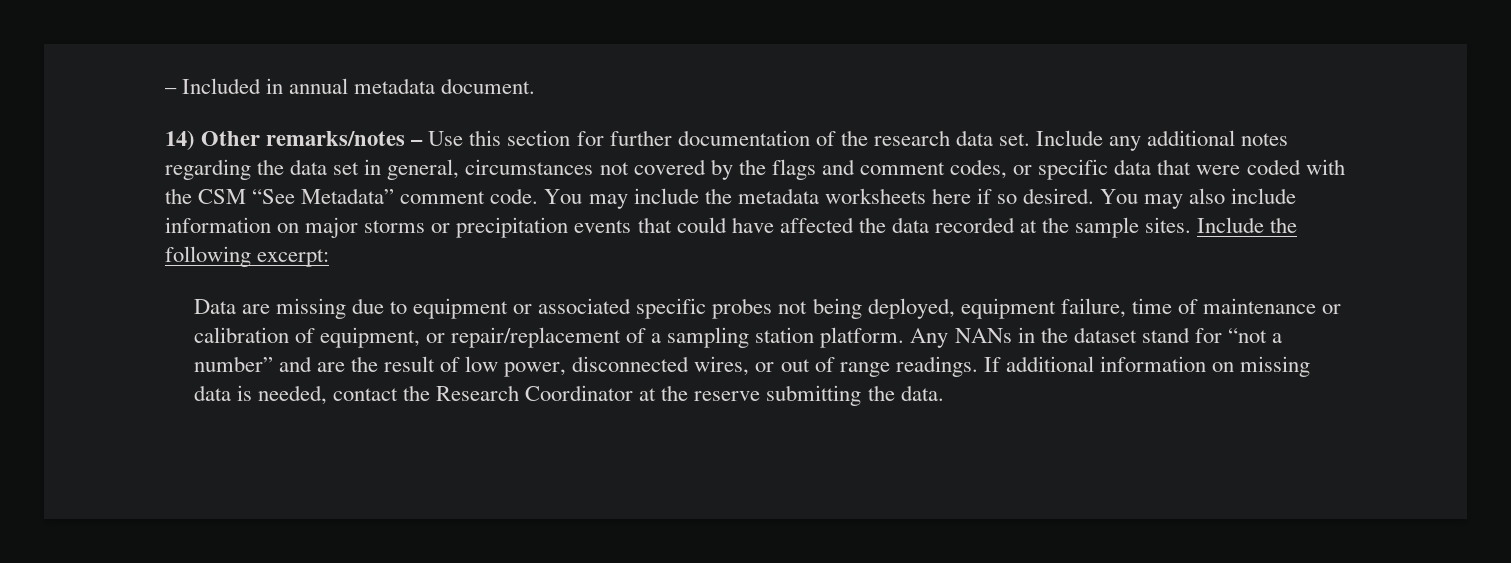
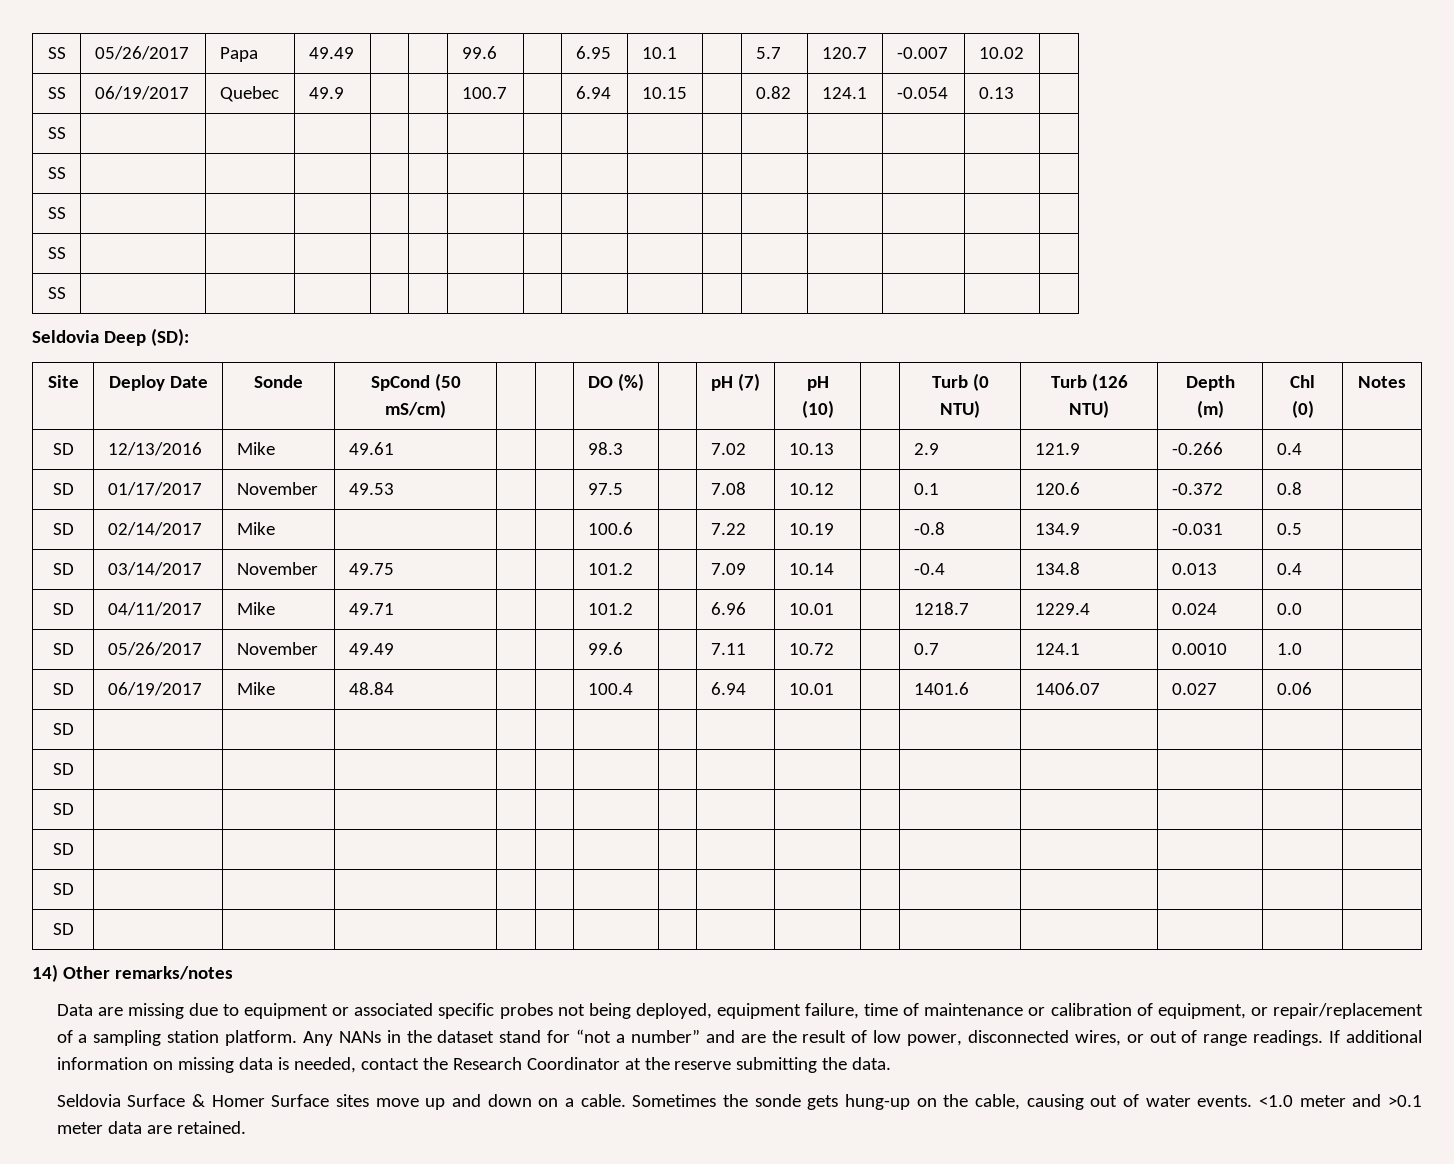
[165,78,536,94] [165,130,1289,151] [165,159,1345,180] [165,188,1297,209] [165,217,1298,238] [165,246,330,267] – Included in annual metadata document. // 14) Other remarks/notes – Use this section for further documentation of the research data set. Include any additional notes regarding the data set in general, circumstances not covered by the flags and comment codes, or specific data that were coded with the CSM “See Metadata” comment code. You may include the metadata worksheets here if so desired. You may also include information on major storms or precipitation events that could have affected the data recorded at the sample sites. Include the following excerpt: -> [47,47,66,59] [94,46,189,60] [219,47,258,62] [308,47,354,59] [461,46,497,59] [575,46,611,59] [641,47,677,59] [755,47,781,59] [821,47,867,59] [896,47,948,59] [978,47,1024,59] [47,87,66,99] [94,86,189,100] [219,86,279,102] [308,87,344,99] [461,87,507,99] [575,86,611,99] [641,87,687,99] [755,86,791,99] [821,87,867,99] [896,87,948,99] [978,87,1014,99] [47,127,66,139] [47,167,66,179] [47,207,66,219] [47,247,66,259] [47,287,66,299] [32,328,189,346] [47,375,79,388] [108,375,208,391] [253,375,303,388] [370,373,461,391] [385,400,446,418] [588,373,644,391] [711,373,760,391] [806,376,829,391] [801,400,834,418] [931,373,989,391] [940,400,980,418] [1050,373,1128,391] [1069,400,1109,418] [1185,375,1235,391] [1196,400,1224,418] [1290,375,1315,388] [1291,400,1314,418] [1358,376,1406,388] [52,443,74,455] [107,442,202,456] [236,442,275,455] [348,442,394,455] [587,442,623,455] [710,443,746,455] [788,443,834,455] [913,443,939,455] [1034,443,1080,455] [1171,442,1223,455] [1276,443,1302,455] [52,483,74,495] [107,482,202,496] [236,482,318,495] [348,483,394,495] [587,483,623,495] [710,482,746,495] [788,483,834,495] [913,483,939,495] [1034,482,1080,495] [1171,483,1223,495] [1276,482,1302,495] [52,523,74,535] [107,522,202,536] [236,522,275,535] [587,522,633,535] [710,523,746,535] [788,523,834,535] [913,522,945,535] [1034,523,1080,535] [1171,523,1223,535] [1276,523,1302,535] [52,563,74,575] [107,562,202,576] [236,562,318,575] [348,563,394,575] [587,563,633,575] [710,563,746,575] [788,563,834,575] [913,563,945,575] [1034,562,1080,575] [1171,563,1217,575] [1276,563,1302,575] [52,603,74,615] [107,602,202,616] [236,602,275,615] [348,603,394,615] [587,603,633,615] [710,602,746,615] [788,603,834,615] [913,602,969,615] [1034,603,1090,615] [1171,603,1217,615] [1276,603,1302,615] [52,643,74,655] [107,642,202,656] [236,642,318,655] [348,643,394,655] [587,642,623,655] [710,643,746,655] [788,643,834,655] [913,643,939,655] [1034,643,1080,655] [1171,643,1227,655] [1276,643,1302,655] [52,683,74,695] [107,682,202,696] [236,682,275,695] [348,682,394,695] [587,683,633,695] [710,682,746,695] [788,683,834,695] [913,682,969,695] [1034,682,1100,695] [1171,683,1217,695] [1276,682,1312,695] [52,723,74,735] [52,763,74,775] [52,803,74,815] [52,843,74,855] [52,883,74,895] [52,923,74,935] [32,964,233,982] SS | 05/26/2017 | Papa | 49.49 | | | 99.6 | | 6.95 | 10.1 | | 5.7 | 120.7 | -0.007 | 10.02 | // SS | 06/19/2017 | Quebec | 49.9 | | | 100.7 | | 6.94 | 10.15 | | 0.82 | 124.1 | -0.054 | 0.13 | // SS | | | | | | | | | | | | | | | // SS | | | | | | | | | | | | | | | // SS | | | | | | | | | | | | | | | // SS | | | | | | | | | | | | | | | // SS | | | | | | | | | | | | | | | // Seldovia Deep (SD): // Site | Deploy Date | Sonde | SpCond (50 mS/cm) | | | DO (%) | | pH (7) | pH (10) | | Turb (0 NTU) | Turb (126 NTU) | Depth (m) | Chl (0) | Notes // SD | 12/13/2016 | Mike | 49.61 | | | 98.3 | | 7.02 | 10.13 | | 2.9 | 121.9 | -0.266 | 0.4 | // SD | 01/17/2017 | November | 49.53 | | | 97.5 | | 7.08 | 10.12 | | 0.1 | 120.6 | -0.372 | 0.8 | // SD | 02/14/2017 | Mike | | | | 100.6 | | 7.22 | 10.19 | | -0.8 | 134.9 | -0.031 | 0.5 | // SD | 03/14/2017 | November | 49.75 | | | 101.2 | | 7.09 | 10.14 | | -0.4 | 134.8 | 0.013 | 0.4 | // SD | 04/11/2017 | Mike | 49.71 | | | 101.2 | | 6.96 | 10.01 | | 1218.7 | 1229.4 | 0.024 | 0.0 | // SD | 05/26/2017 | November | 49.49 | | | 99.6 | | 7.11 | 10.72 | | 0.7 | 124.1 | 0.0010 | 1.0 | // SD | 06/19/2017 | Mike | 48.84 | | | 100.4 | | 6.94 | 10.01 | | 1401.6 | 1406.07 | 0.027 | 0.06 | // SD | | | | | | | | | | | | | | | // SD | | | | | | | | | | | | | | | // SD | | | | | | | | | | | | | | | // SD | | | | | | | | | | | | | | | // SD | | | | | | | | | | | | | | | // SD | | | | | | | | | | | | | | | // 14) Other remarks/notes
(944, 393) none -> [56,1094,1423,1110] [56,1121,246,1134] // Seldovia Surface & Homer Surface sites move up and down on a cable. Sometimes the sonde gets hung-up on the cable, causing out of water events. <1.0 meter and >0.1 meter data are retained.

